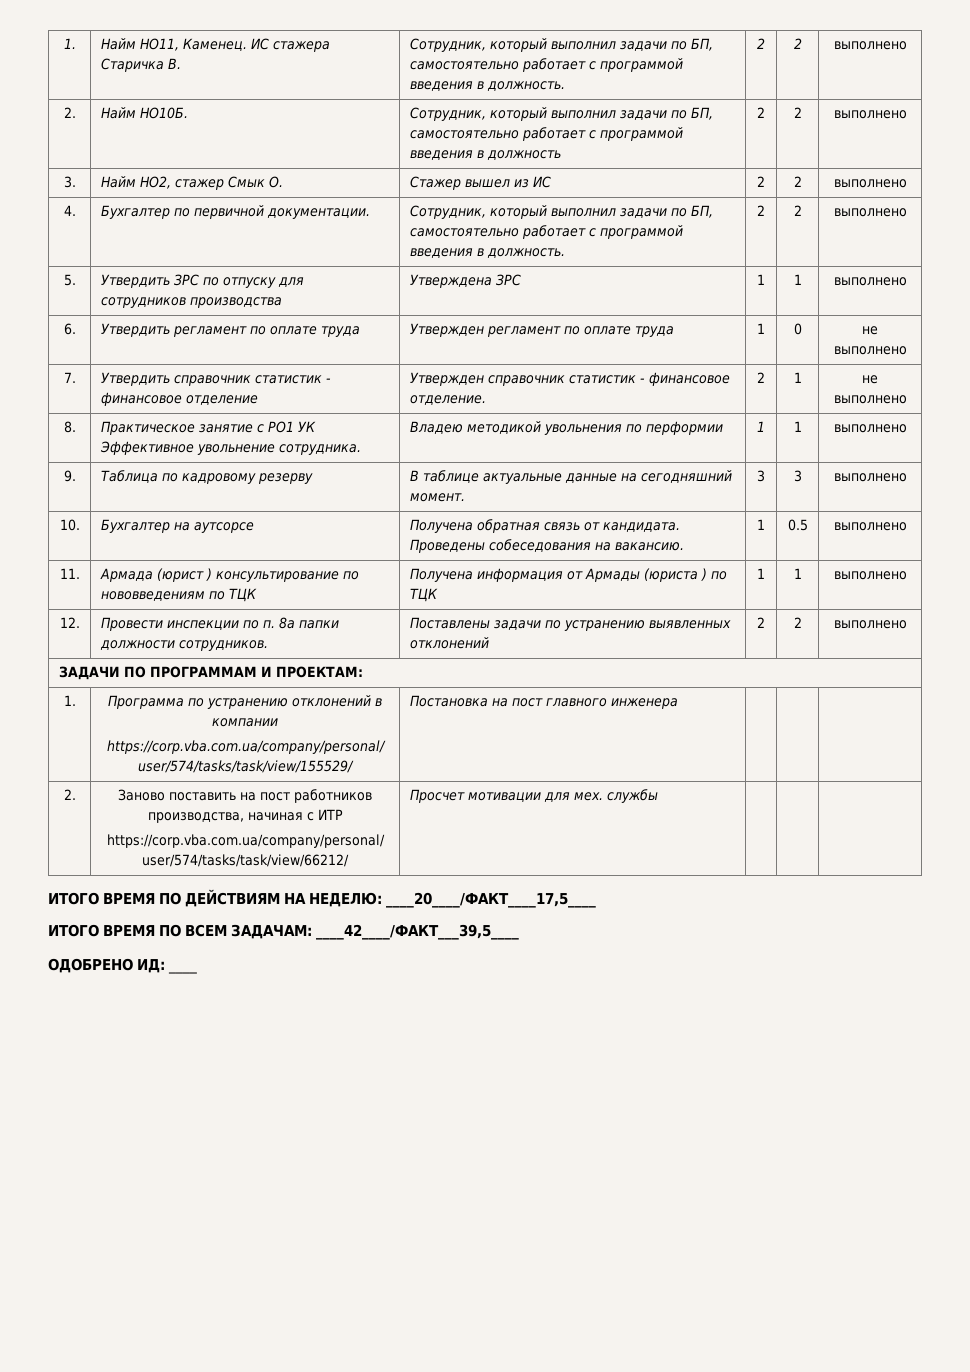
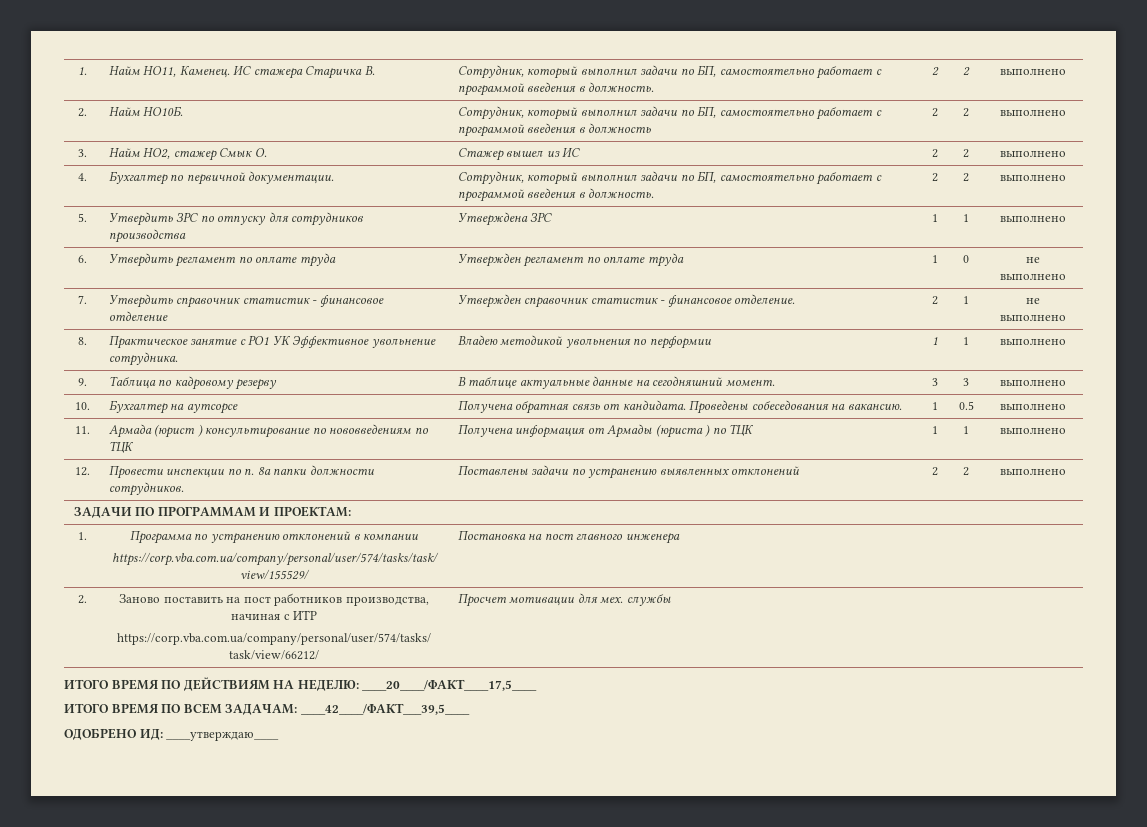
[168,970,198,974] ____ -> [166,731,280,741] ____утверждаю____

